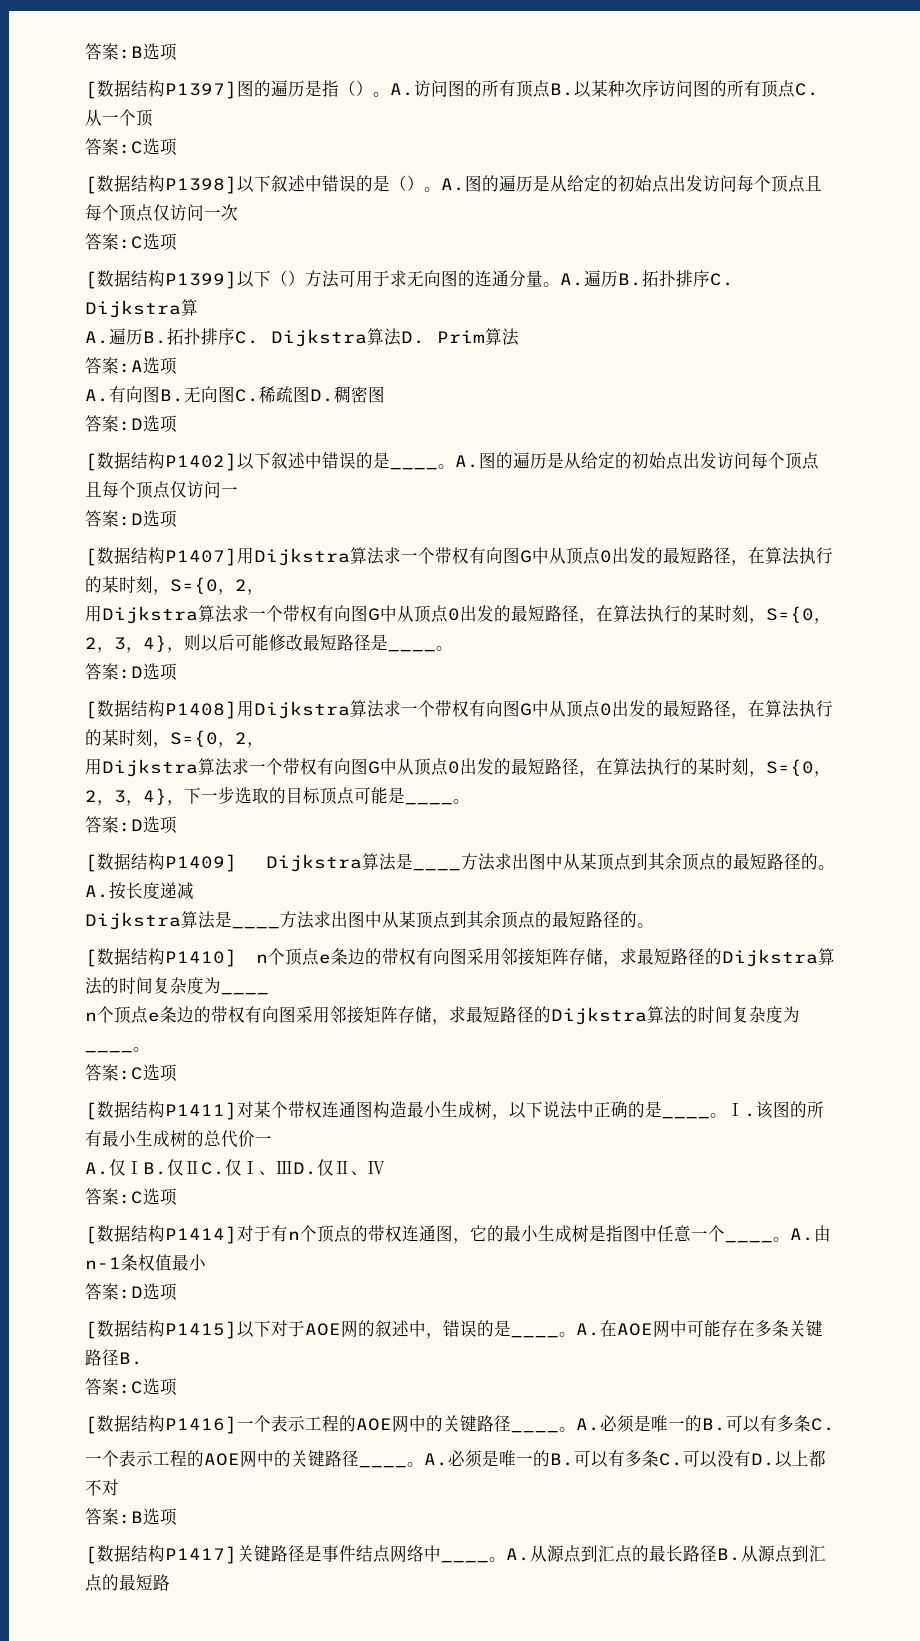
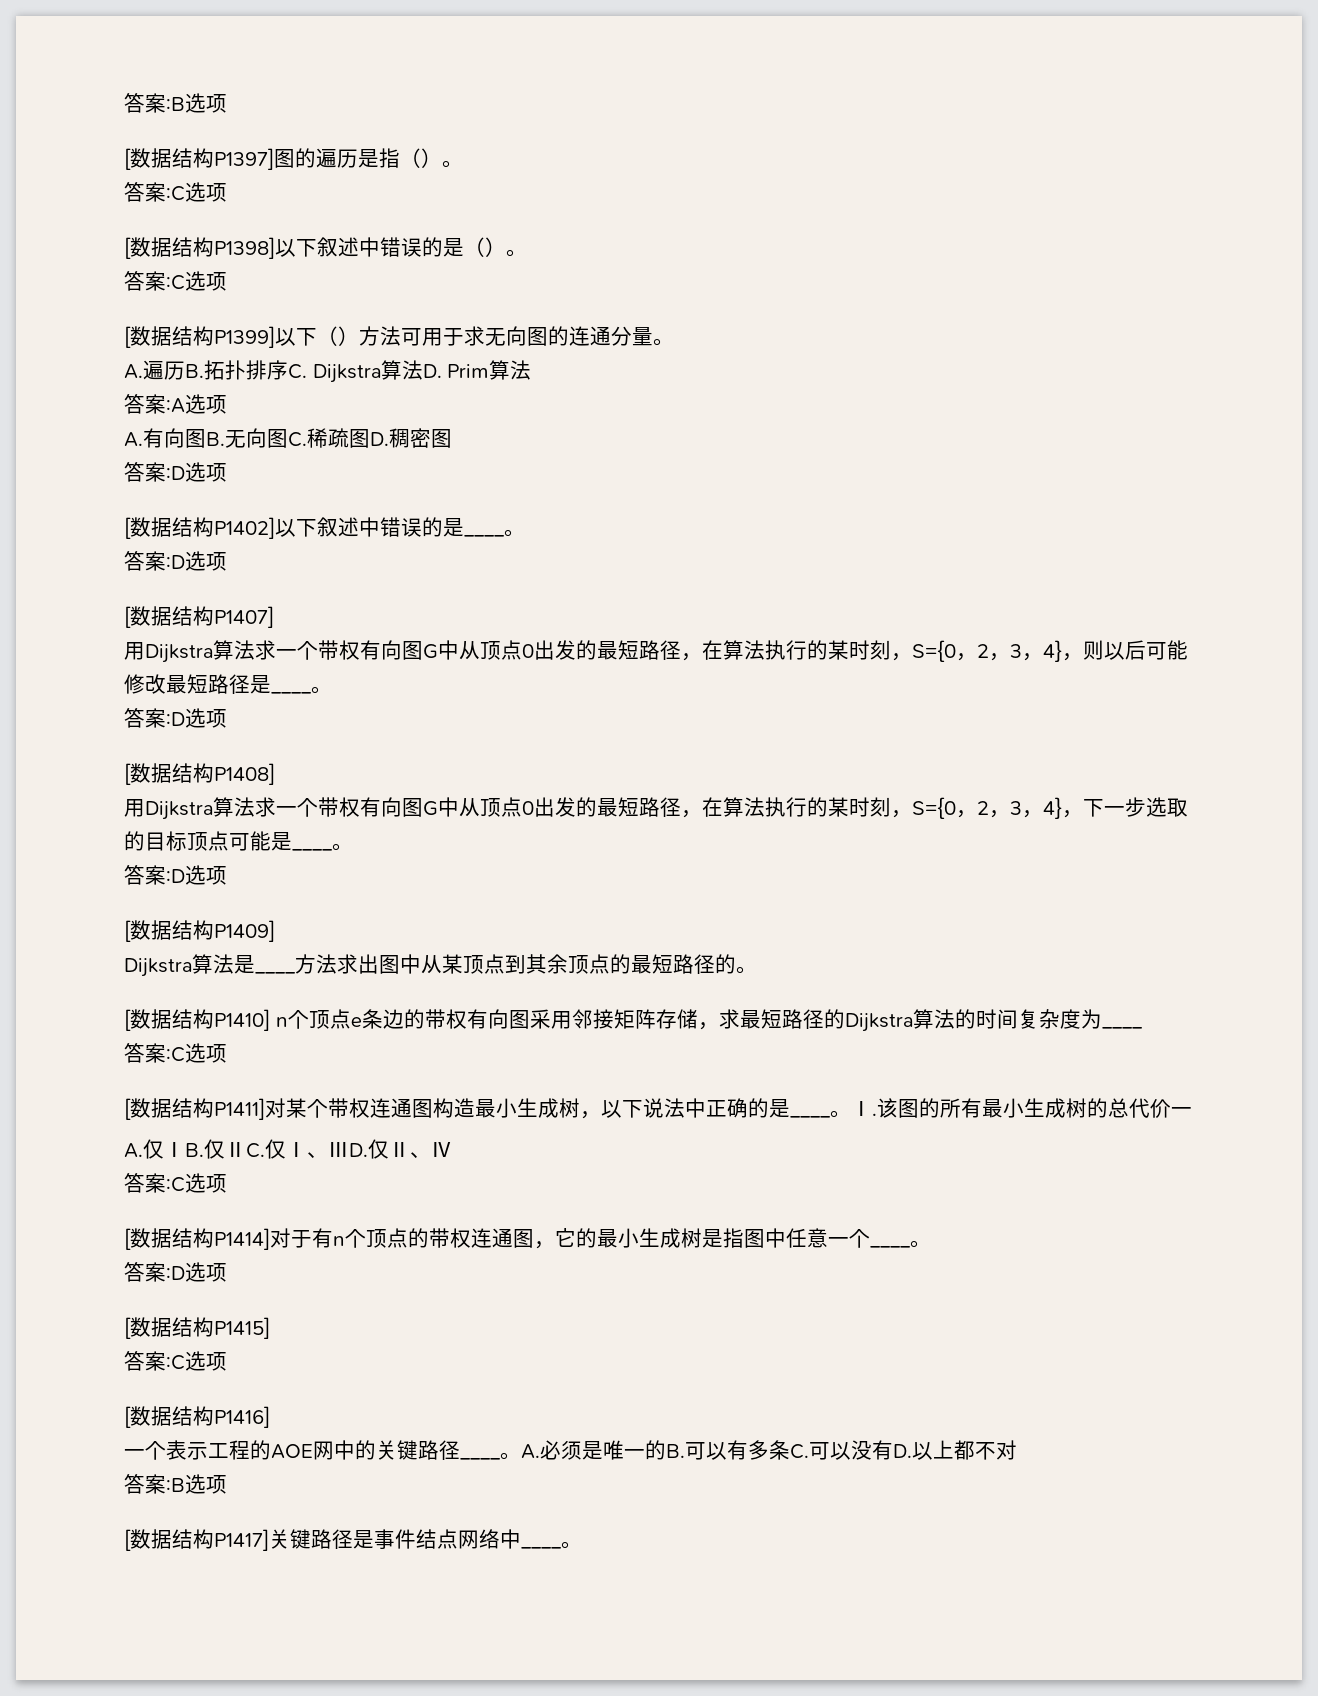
[390,80,819,98] [85,109,153,127] A.访问图的所有顶点B.以某种次序访问图的所有顶点C.从一个顶 -> (463, 164) none
[441,175,822,193] [85,204,238,222] A.图的遍历是从给定的初始点出发访问每个顶点且每个顶点仅访问一次 -> (527, 253) none
[560,270,734,287] [85,299,198,318] A.遍历B.拓扑排序C. Dijkstra算 -> (674, 342) none
[455,452,819,470] [85,481,238,499] A.图的遍历是从给定的初始点出发访问每个顶点且每个顶点仅访问一 -> (525, 533) none
[237,547,833,566] [85,576,264,595] 用Dijkstra算法求一个带权有向图G中从顶点0出发的最短路径，在算法执行的某时刻，S={0，2， -> (274, 617) none
[237,700,833,719] [85,729,264,748] 用Dijkstra算法求一个带权有向图G中从顶点0出发的最短路径，在算法执行的某时刻，S={0，2， -> (275, 774) none
[266,853,835,872] [85,882,194,900] Dijkstra算法是____方法求出图中从某顶点到其余顶点的最短路径的。A.按长度递减 -> (275, 931) none
[85,1006,800,1025] [85,1047,150,1053] // n个顶点e条边的带权有向图采用邻接矩阵存储，求最短路径的Dijkstra算法的时间复杂度为____。 -> (1142, 1028) none
[790,1225,831,1242] [85,1254,206,1271] A.由n-1条权值最小 -> (931, 1244) none
[237,1320,823,1339] [85,1349,143,1366] 以下对于AOE网的叙述中，错误的是____。A.在AOE网中可能存在多条关键路径B. -> (270, 1328) none
[237,1415,835,1433] 一个表示工程的AOE网中的关键路径____。A.必须是唯一的B.可以有多条C. -> (270, 1417) none
[506,1545,826,1563] [85,1574,170,1592] A.从源点到汇点的最长路径B.从源点到汇点的最短路 -> (582, 1545) none

